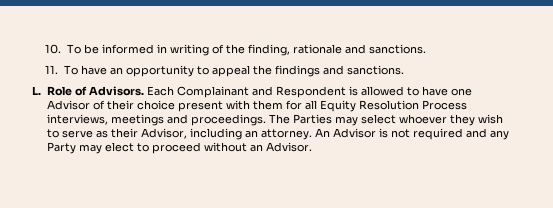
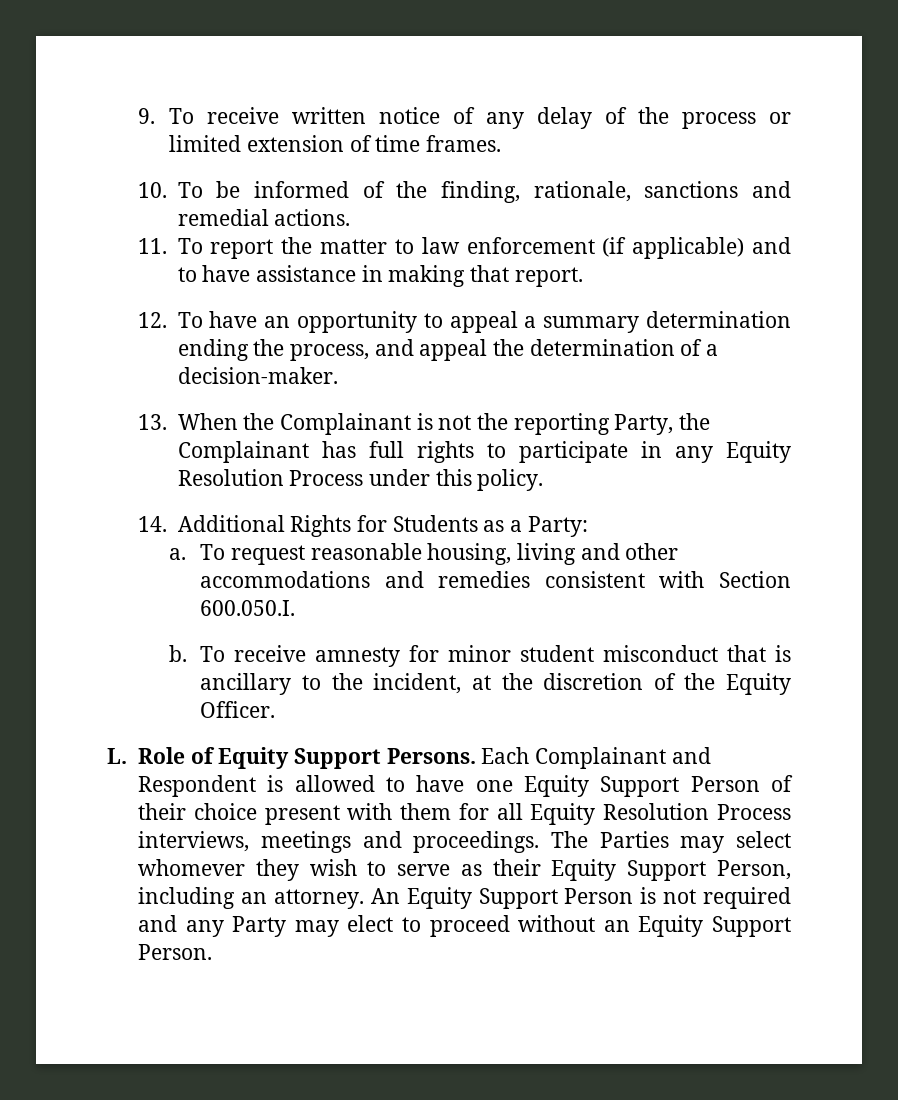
(45, 49) none -> [138,107,792,129] [169,135,501,152] 9. To receive written notice of any delay of the process or limited extension of time frames. //
[156,44,209,56] in writing -> (349, 189) none
[292,44,426,54] [45,65,59,74] rationale and sanctions. // 11. -> [533,181,791,202] [177,209,351,226] [138,237,791,259] [177,265,583,287] [138,312,168,328] rationale, sanctions and remedial actions. // 11. To report the matter to law enforcement (if applicable) and to have assistance in making that report. // 12.
[252,65,404,77] the findings and sanctions. -> [524,311,791,333] [177,339,718,361] [177,367,338,384] [138,413,710,435] [177,441,791,463] [177,469,544,491] [138,515,588,537] [169,543,679,565] [200,571,792,588] [200,600,296,616] [169,645,791,667] [200,673,791,695] [200,701,276,718] a summary determination ending the process, and appeal the determination of a decision-maker. // 13. When the Complainant is not the reporting Party, the Complainant has full rights to participate in any Equity Resolution Process under this policy. // 14. Additional Rights for Students as a Party: // a. To request reasonable housing, living and other accommodations and remedies consistent with Section 600.050.I. // b. To receive amnesty for minor student misconduct that is ancillary to the incident, at the discretion of the Equity Officer.
[88,86,144,96] Advisors. -> [218,747,476,769] Equity Support Persons.
[46,100,90,110] Advisor -> [524,775,760,797] Equity Support Person
[398,114,447,124] whoever -> [138,859,246,876] whomever
[140,128,187,139] Advisor, -> [551,859,791,881] Equity Support Person,
[332,128,376,138] Advisor -> [406,887,634,909] Equity Support Person
[265,142,312,152] Advisor. -> [638,915,791,937] [138,944,213,960] Equity Support Person.

